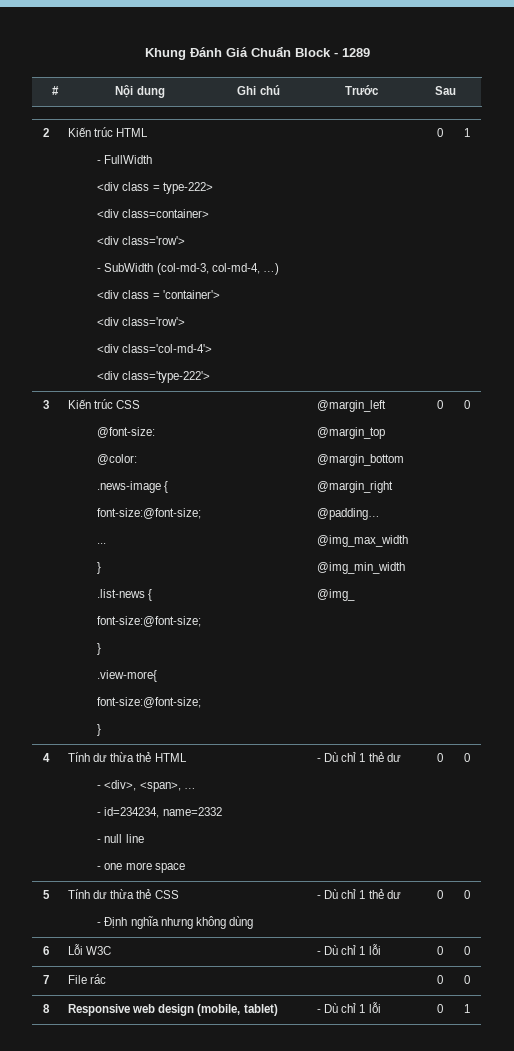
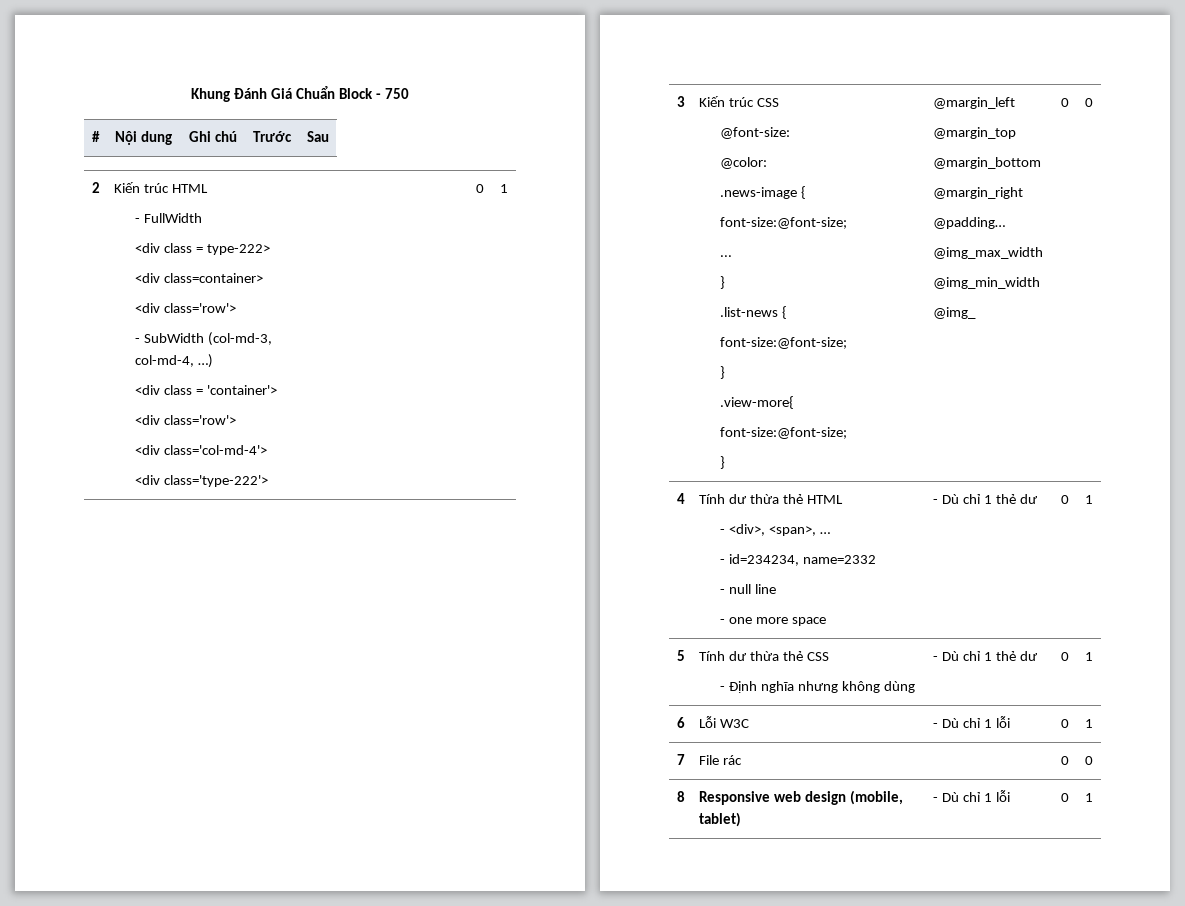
[341,48,370,57] 1289 -> [384,88,409,99] 750
[464,753,470,762] 0 -> [1084,495,1093,504] 1
[464,890,470,899] 0 -> [1084,652,1093,661] 1
[464,946,470,955] 0 -> [1084,719,1093,728] 1

